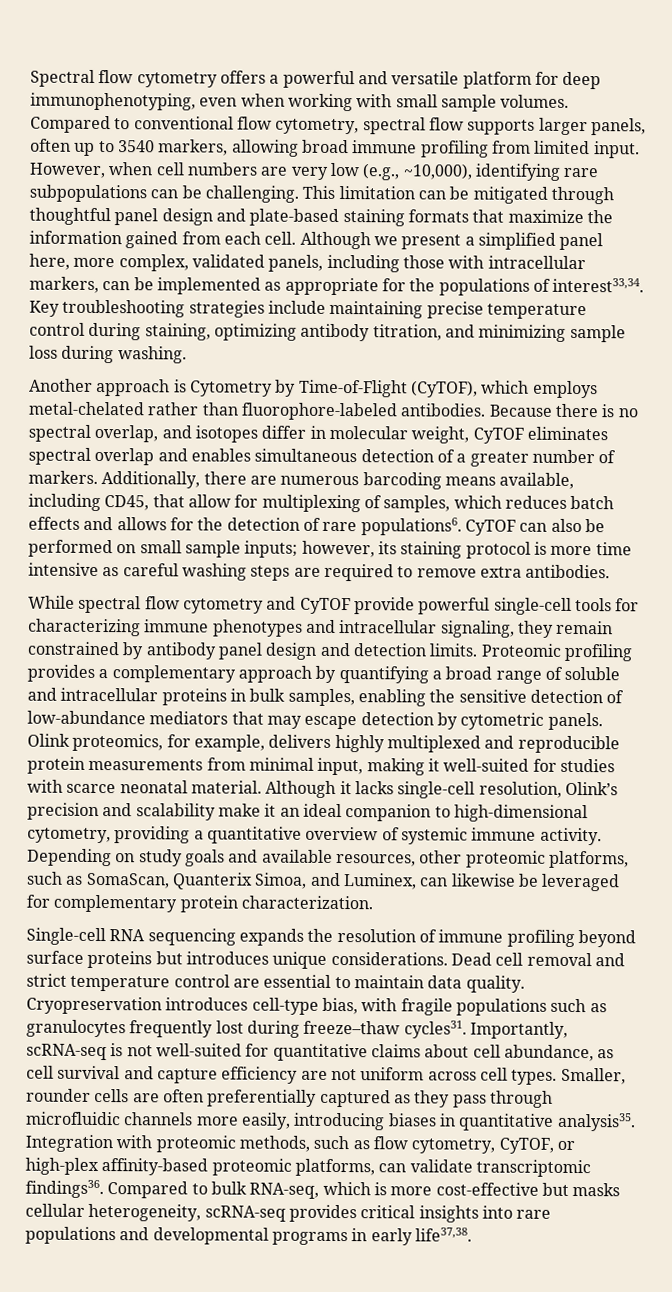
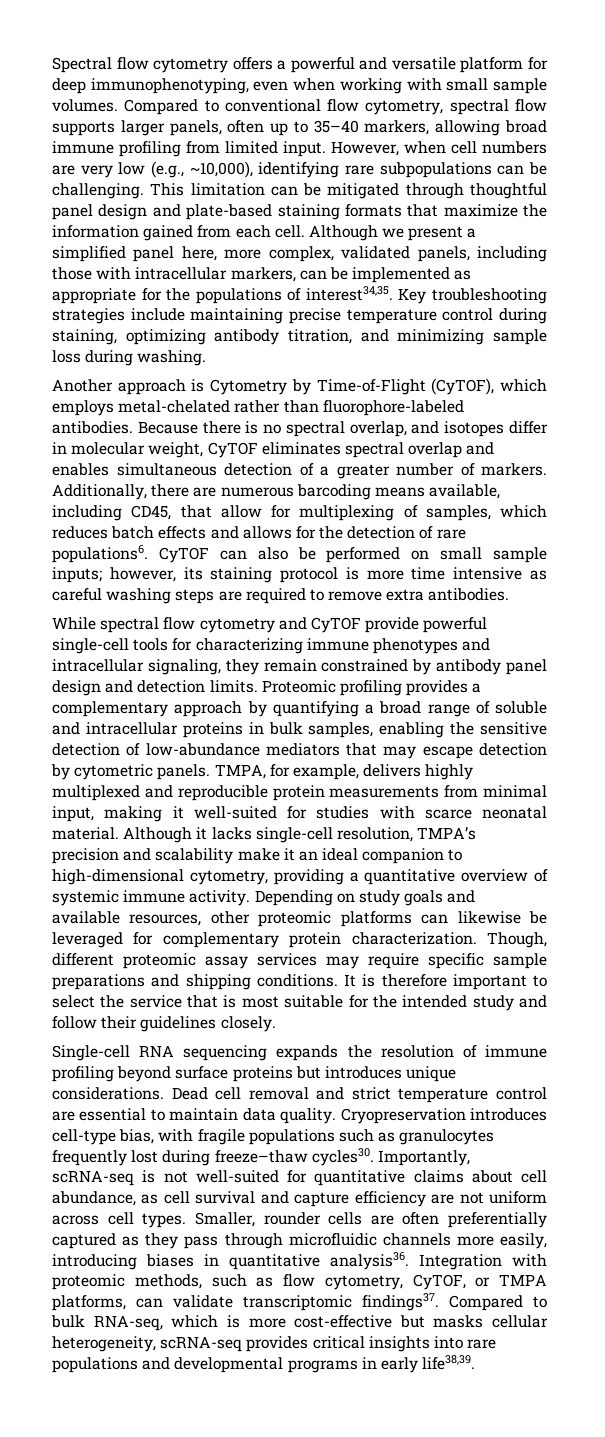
[117,140,155,153] 3540 -> [313,120,359,133] 35–40
[552,277,645,293] interest33,34. -> [305,286,393,301] interest34,35.
[27,733,164,752] Olink proteomics, -> [214,764,266,779] TMPA,
[564,781,618,796] Olink’s -> [417,827,477,840] TMPA’s
[548,850,629,869] [26,871,417,890] platforms, such as SomaScan, Quanterix Simoa, and Luminex, -> [340,911,412,927] platforms
(373, 902) none -> [487,932,547,948] [52,953,547,969] [52,974,547,990] [52,995,548,1011] [52,1016,276,1032] Though, different proteomic assay services may require specific sample preparations and shipping conditions. It is therefore important to select the service that is most suitable for the intended study and follow their guidelines closely.
[403,1020,467,1039] cycles31. -> [311,1148,374,1166] cycles30.
[556,1112,636,1132] analysis35. -> [330,1252,409,1270] analysis36.
[25,1157,292,1176] high-plex affinity-based proteomic -> [499,1274,547,1286] TMPA
[25,1179,104,1199] findings36. -> [362,1293,439,1311] findings37.
[414,1227,472,1242] life37,38. -> [422,1355,476,1370] life38,39.

